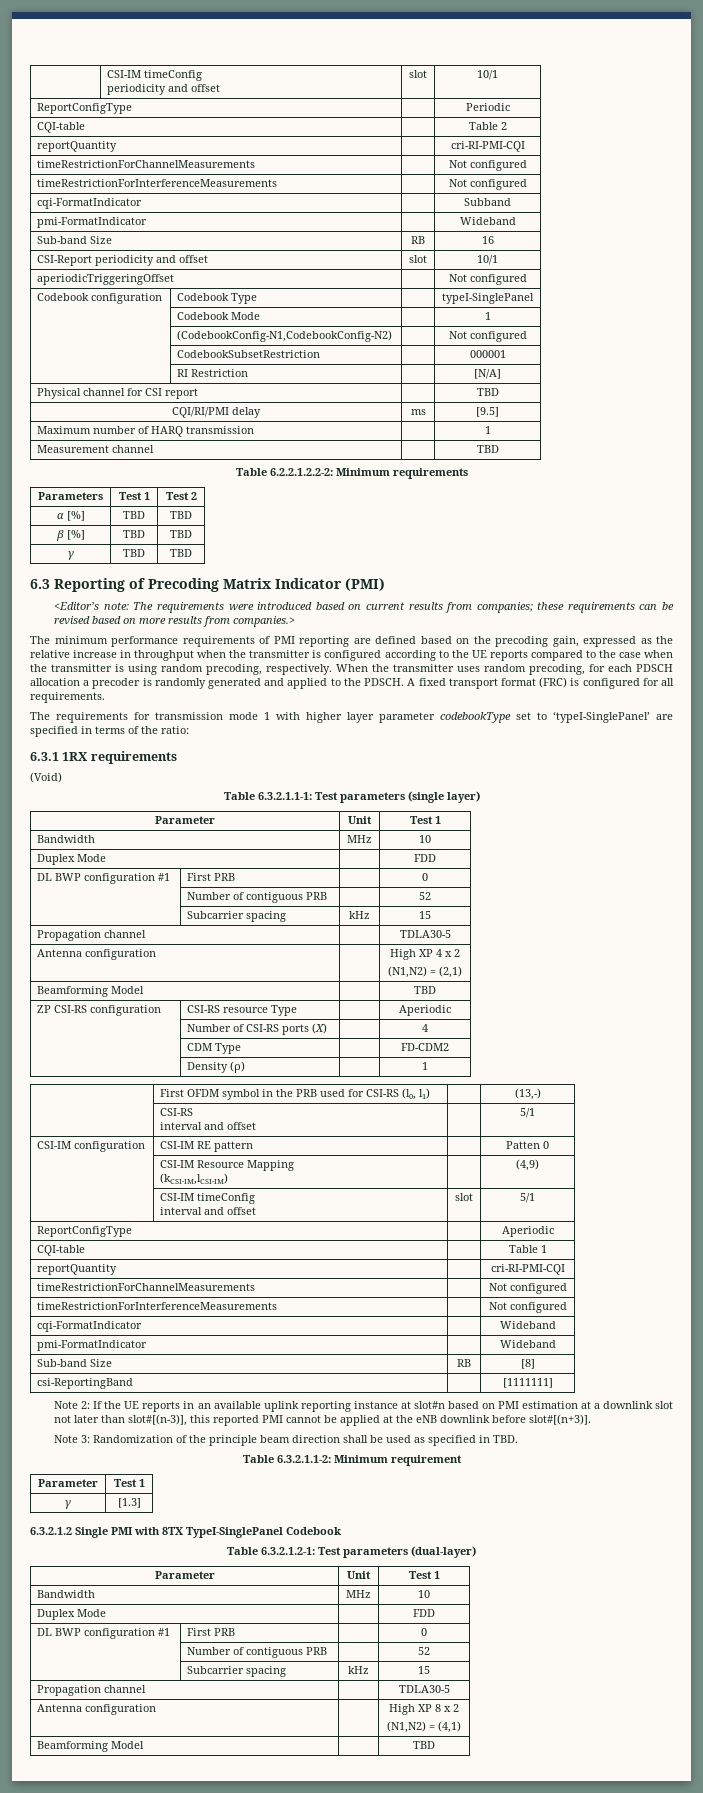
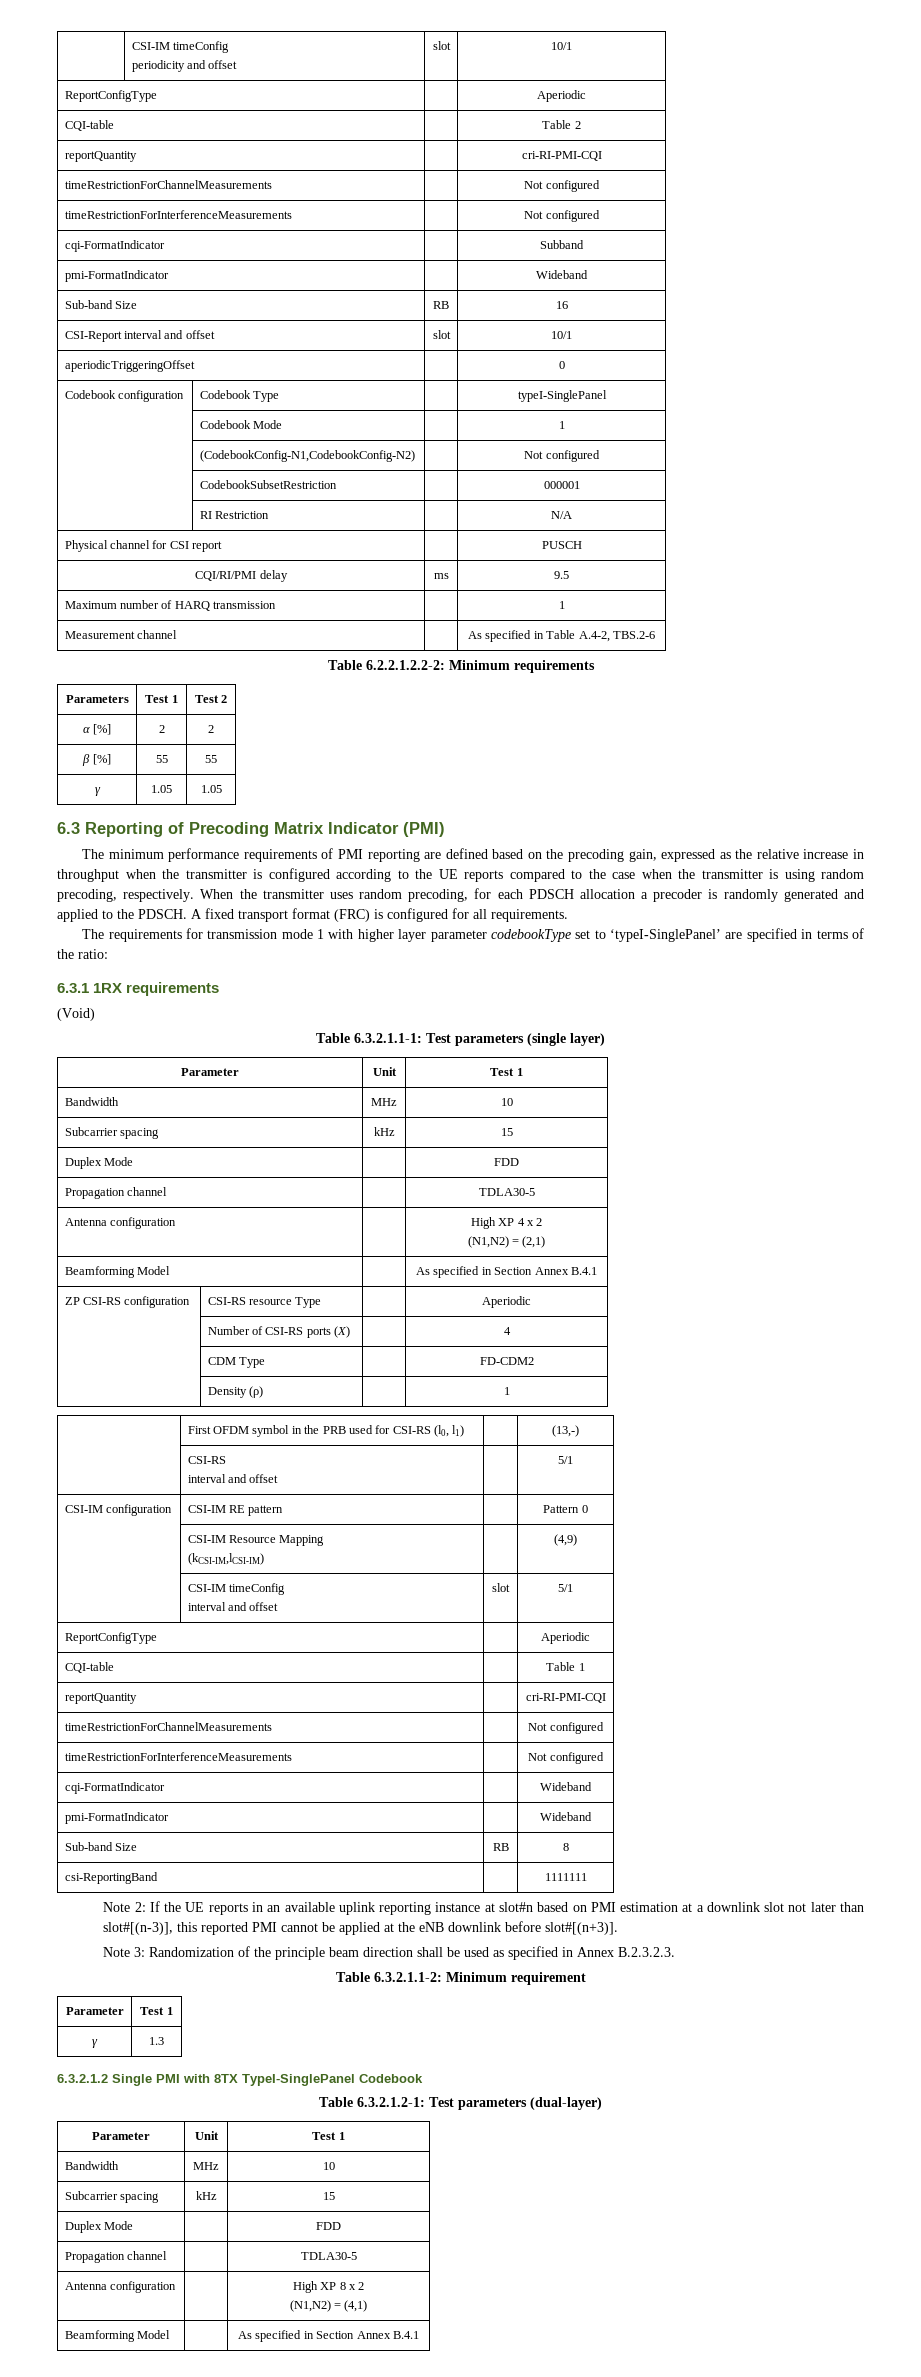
[465,103,510,111] Periodic -> [537,90,586,102] Aperiodic
[95,255,155,266] periodicity -> [124,330,163,339] interval
[448,274,527,285] Not configured -> [558,361,565,369] 0
[474,369,501,379] [N/A] -> [551,511,572,519] N/A
[476,388,499,396] TBD -> [541,541,582,549] PUSCH
[476,407,499,417] [9.5] -> [554,571,569,579] 9.5
[476,445,499,453] TBD -> [468,630,655,642] As specified in Table A.4-2, TBS.2-6
[123,511,145,519] [170,511,192,519] TBD | TBD -> [158,725,165,733] [208,725,214,733] 2 | 2
[123,530,145,538] [170,530,192,538] [67,551,74,560] [123,549,145,557] [170,549,192,557] TBD | TBD // γ | TBD | TBD -> [155,755,168,763] [205,755,217,763] [94,787,101,796] [151,785,172,793] [200,785,222,793] 55 | 55 // γ | 1.05 | 1.05
[54,602,675,613] [54,616,296,627] // <Editor’s note: The requirements were introduced based on current results from companies; these requirements can be revised based on more results from companies.> -> (445, 829) none
[37,854,107,865] [414,854,436,862] [37,873,171,884] [187,873,236,881] [422,873,428,881] [187,892,328,903] [419,892,431,900] [187,911,287,922] [349,911,370,919] [419,911,431,919] Duplex Mode | | FDD // DL BWP configuration #1 | First PRB | | 0 // | Number of contiguous PRB | | 52 // | Subcarrier spacing | kHz | 15 -> [64,1127,160,1139] [373,1127,395,1136] [500,1128,513,1136] [64,1157,134,1169] [494,1158,519,1166] Subcarrier spacing | kHz | 15 // Duplex Mode | | FDD
[414,986,436,994] TBD -> [416,1266,597,1278] As specified in Section Annex B.4.1
[506,1141,540,1149] Patten -> [543,1505,580,1513] Pattern
[520,1359,535,1369] [8] -> [562,1843,569,1851] 8
[502,1378,553,1388] [1111111] -> [544,1873,587,1881] 1111111
[493,1435,519,1443] TBD. -> [577,1947,676,1957] Annex B.2.3.2.3.
[117,1498,141,1508] [1.3] -> [149,2037,164,2045] 1.3
[37,1609,107,1620] [413,1609,435,1617] [37,1628,171,1639] [187,1628,236,1636] [421,1628,427,1636] [187,1647,328,1658] [418,1647,430,1655] [187,1666,287,1677] [348,1666,369,1674] [418,1666,430,1674] Duplex Mode | | FDD // DL BWP configuration #1 | First PRB | | 0 // | Number of contiguous PRB | | 52 // | Subcarrier spacing | kHz | 15 -> [64,2191,160,2203] [195,2191,217,2200] [322,2192,335,2200] [64,2221,134,2233] [316,2222,341,2230] Subcarrier spacing | kHz | 15 // Duplex Mode | | FDD
[413,1741,435,1749] TBD -> [238,2330,419,2342] As specified in Section Annex B.4.1

